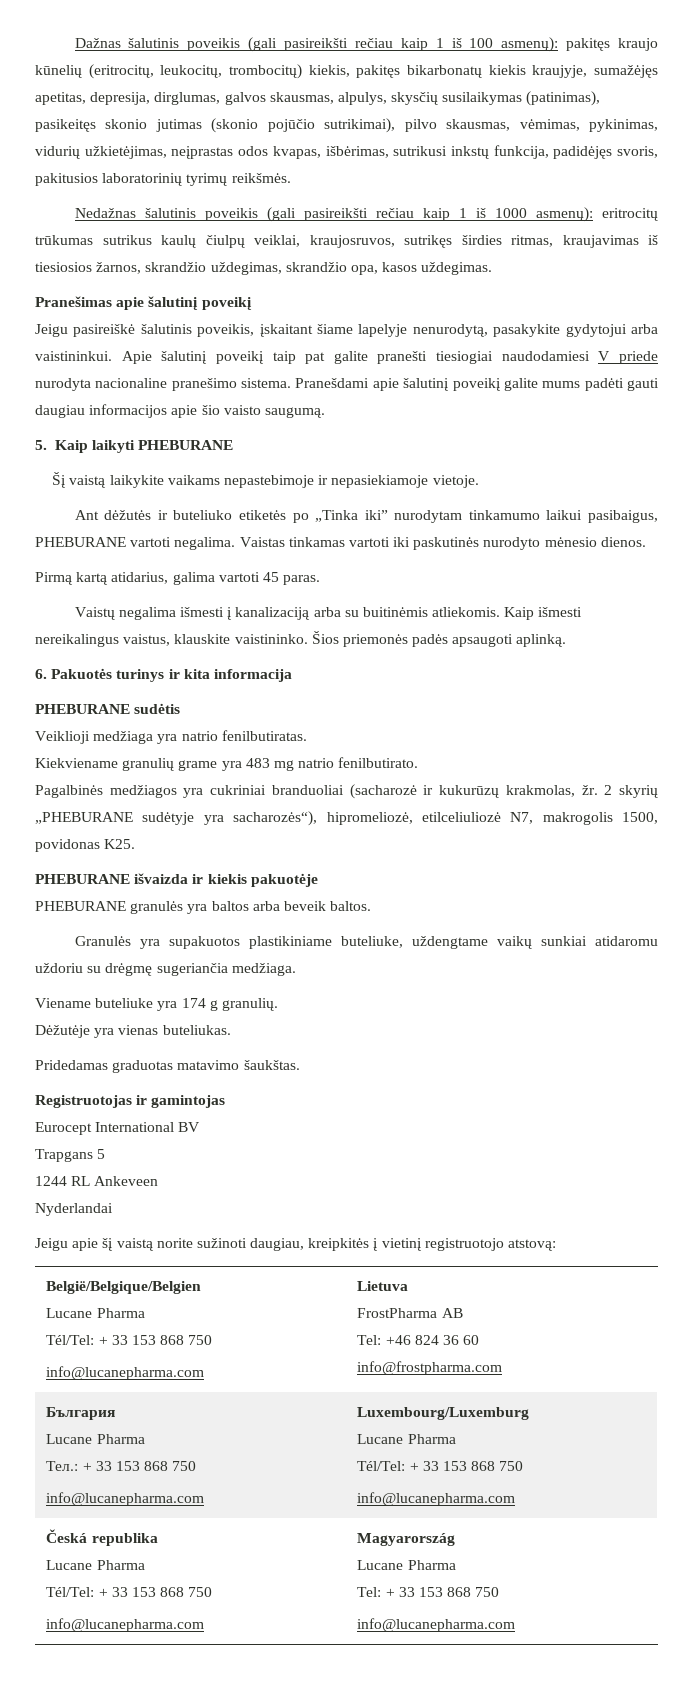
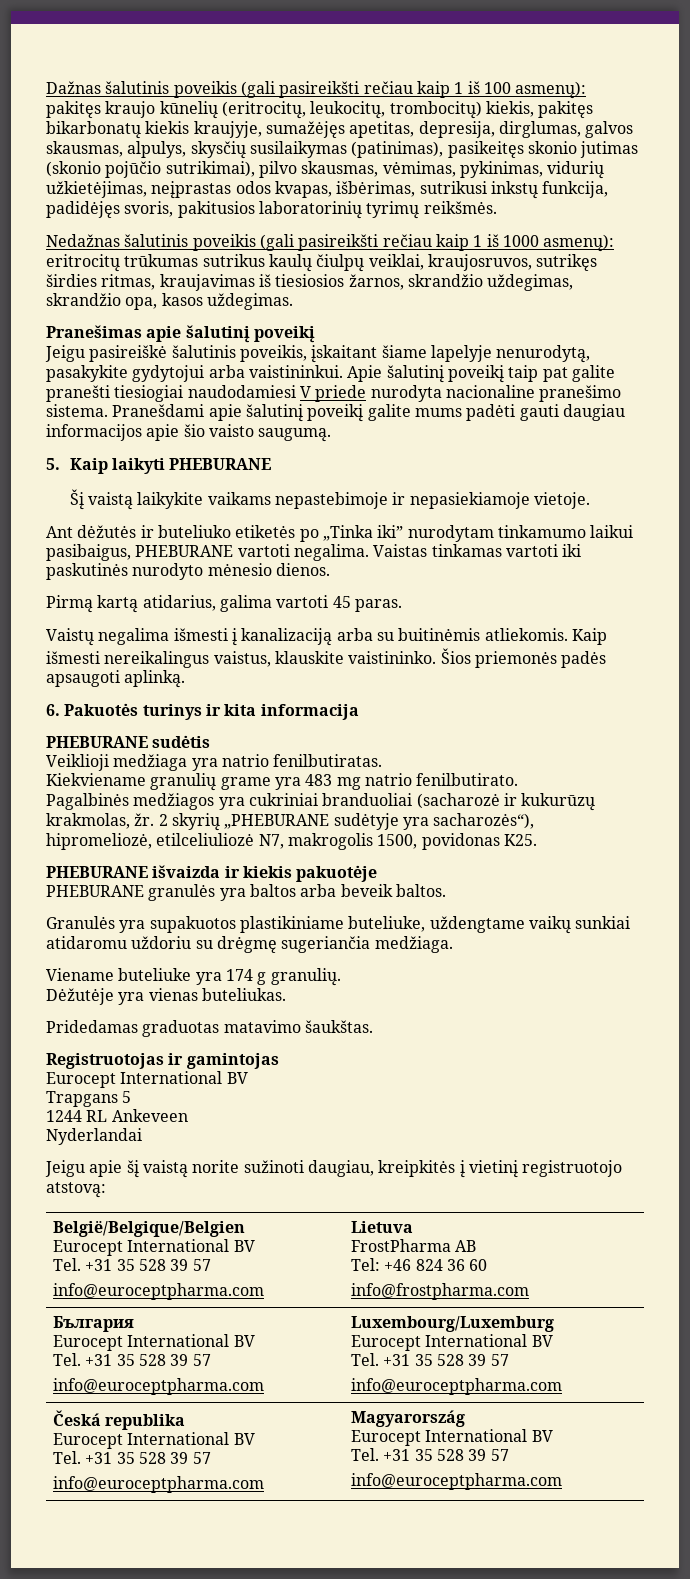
[46,1308,145,1318] [46,1335,213,1345] [46,1366,205,1380] Lucane Pharma // Tél/Tel: + 33 153 868 750 // info@lucanepharma.com -> [52,1239,255,1256] [52,1258,211,1271] [52,1283,264,1300] Eurocept International BV // Tel. +31 35 528 39 57 // info@euroceptpharma.com
[46,1434,145,1444] [46,1461,197,1471] [46,1492,205,1506] [357,1407,530,1420] [357,1434,456,1444] [357,1461,524,1471] [357,1492,516,1506] [46,1529,158,1546] [46,1560,145,1570] [46,1587,213,1597] [46,1618,205,1632] [357,1533,456,1546] [357,1560,456,1570] [357,1587,500,1597] [357,1618,516,1632] Lucane Pharma // Teл.: + 33 153 868 750 // info@lucanepharma.com | Luxembourg/Luxemburg // Lucane Pharma // Tél/Tel: + 33 153 868 750 // info@lucanepharma.com // Česká republika // Lucane Pharma // Tél/Tel: + 33 153 868 750 // info@lucanepharma.com | Magyarország // Lucane Pharma // Tel: + 33 153 868 750 // info@lucanepharma.com -> [52,1334,255,1351] [52,1353,211,1366] [52,1378,264,1395] [350,1316,554,1332] [350,1334,553,1351] [350,1353,509,1366] [350,1378,562,1395] [52,1410,186,1430] [52,1432,255,1449] [52,1451,211,1464] [52,1476,264,1493] [350,1410,465,1427] [350,1429,553,1446] [350,1448,509,1461] [350,1473,562,1490] Eurocept International BV // Tel. +31 35 528 39 57 // info@euroceptpharma.com | Luxembourg/Luxemburg // Eurocept International BV // Tel. +31 35 528 39 57 // info@euroceptpharma.com // Česká republika // Eurocept International BV // Tel. +31 35 528 39 57 // info@euroceptpharma.com | Magyarország // Eurocept International BV // Tel. +31 35 528 39 57 // info@euroceptpharma.com

